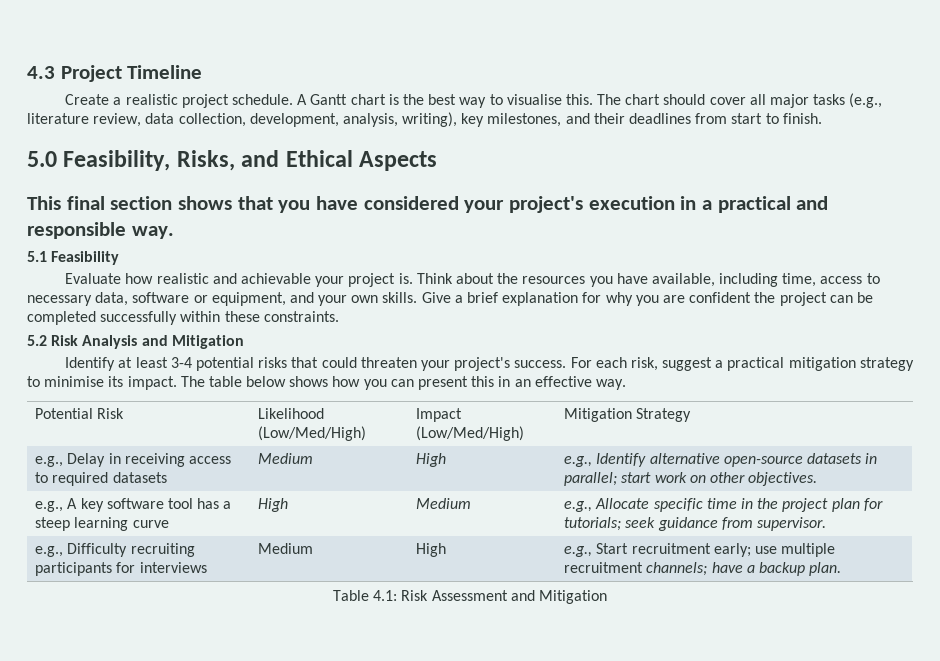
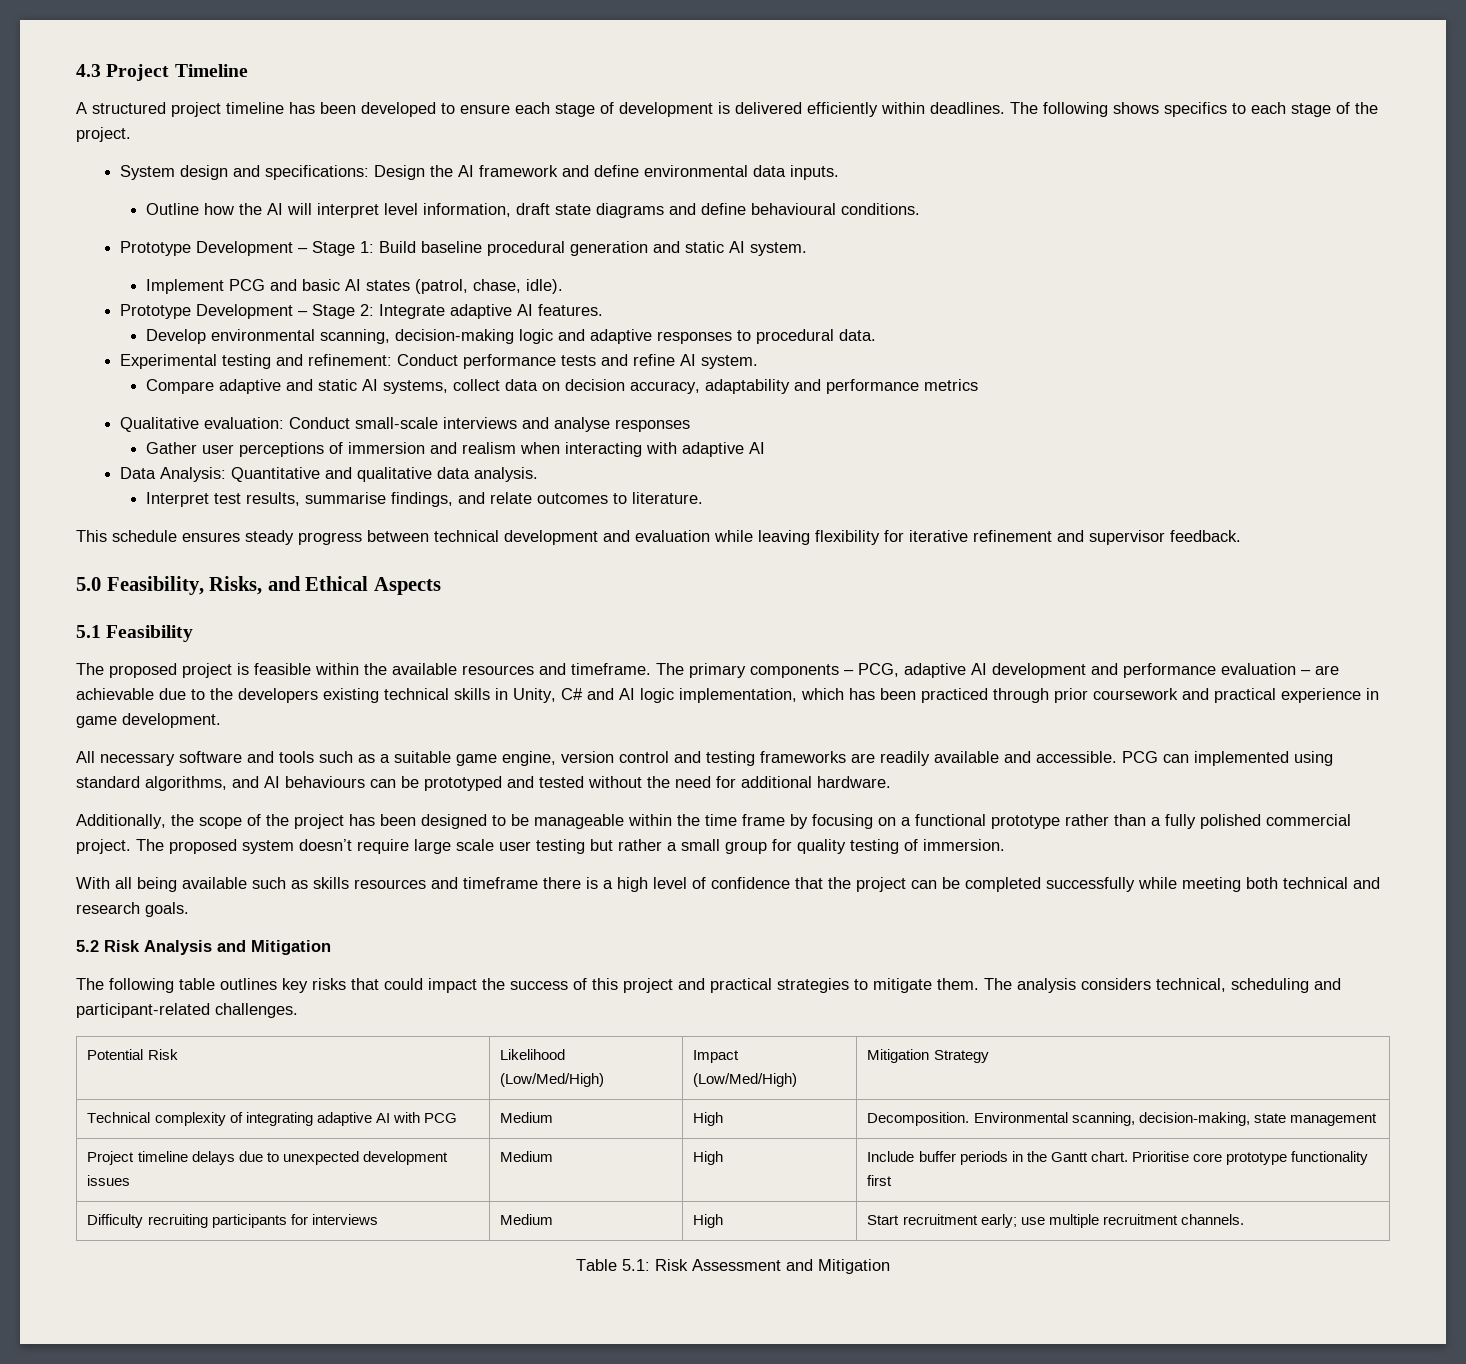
[65,93,883,108] [27,112,822,127] Create a realistic project schedule. A Gantt chart is the best way to visualise this. The chart should cover all major tasks (e.g., literature review, data collection, development, analysis, writing), key milestones, and their deadlines from start to finish. -> [76,102,1378,117] [76,127,131,142] [119,165,839,180] [145,203,920,218] [119,241,807,256] [145,279,563,294] [119,304,603,319] [145,329,876,344] [119,354,758,369] [145,379,978,394] [119,417,690,432] [145,442,765,457] [119,467,538,482] [145,492,703,507] [76,530,1241,545] A structured project timeline has been developed to ensure each stage of development is delivered efficiently within deadlines. The following shows specifics to each stage of the project. // System design and specifications: Design the AI framework and define environmental data inputs. // Outline how the AI will interpret level information, draft state diagrams and define behavioural conditions. // Prototype Development – Stage 1: Build baseline procedural generation and static AI system. // Implement PCG and basic AI states (patrol, chase, idle). // Prototype Development – Stage 2: Integrate adaptive AI features. // Develop environmental scanning, decision-making logic and adaptive responses to procedural data. // Experimental testing and refinement: Conduct performance tests and refine AI system. // Compare adaptive and static AI systems, collect data on decision accuracy, adaptability and performance metrics // Qualitative evaluation: Conduct small-scale interviews and analyse responses // Gather user perceptions of immersion and realism when interacting with adaptive AI // Data Analysis: Quantitative and qualitative data analysis. // Interpret test results, summarise findings, and relate outcomes to literature. // This schedule ensures steady progress between technical development and evaluation while leaving flexibility for iterative refinement and supervisor feedback.
[27,196,829,213] [27,222,174,239] [27,251,120,265] [65,273,880,287] [27,292,752,306] This final section shows that you have considered your project's execution in a practical and responsible way. // 5.1 Feasibility // Evaluate how realistic and achievable your project is. Think about the resources you have available, including time, access to necessary data, software or equipment, and your own skills. Give a brief explanation for why you are confident -> [76,625,194,642] [76,663,1339,678] [76,688,1379,703] [76,713,221,728] [76,751,1333,766] [76,776,891,791] [76,814,1351,829] [76,839,1005,854] [76,877,823,892] 5.1 Feasibility // The proposed project is feasible within the available resources and timeframe. The primary components – PCG, adaptive AI development and performance evaluation – are achievable due to the developers existing technical skills in Unity, C# and AI logic implementation, which has been practiced through prior coursework and practical experience in game development. // All necessary software and tools such as a suitable game engine, version control and testing frameworks are readily available and accessible. PCG can implemented using standard algorithms, and AI behaviours can be prototyped and tested without the need for additional hardware. // Additionally, the scope of the project has been designed to be manageable within the time frame by focusing on a functional prototype rather than a fully polished commercial project. The proposed system doesn’t require large scale user testing but rather a small group for quality testing of immersion. // With all being available such as skills resources and timeframe there is a high level of confidence that
[180,311,339,322] within these constraints. -> [1138,877,1380,892] [76,902,189,917] while meeting both technical and research goals.
[65,357,914,371] [27,376,626,390] Identify at least 3-4 potential risks that could threaten your project's success. For each risk, suggest a practical mitigation strategy to minimise its impact. The table below shows how you can present this in an effective way. -> [76,978,1341,993] [76,1003,298,1018] The following table outlines key risks that could impact the success of this project and practical strategies to mitigate them. The analysis considers technical, scheduling and participant-related challenges.
[35,453,231,467] [35,472,167,486] [258,453,314,464] [416,453,447,467] [564,453,878,467] [564,472,818,486] [35,498,232,512] [35,517,169,531] [258,498,289,512] [416,498,472,509] [564,498,883,512] [564,517,826,531] [35,546,64,557] e.g., Delay in receiving access to required datasets | Medium | High | e.g., Identify alternative open-source datasets in parallel; start work on other objectives. // e.g., A key software tool has a steep learning curve | High | Medium | e.g., Allocate specific time in the project plan for tutorials; seek guidance from supervisor. // e.g., -> [87,1112,457,1126] [500,1112,554,1123] [693,1112,724,1126] [867,1112,1377,1126] [87,1151,448,1165] [87,1175,131,1186] [500,1151,554,1162] [693,1151,724,1165] [867,1151,1368,1165] [867,1175,893,1186] Technical complexity of integrating adaptive AI with PCG | Medium | High | Decomposition. Environmental scanning, decision-making, state management // Project timeline delays due to unexpected development issues | Medium | High | Include buffer periods in the Gantt chart. Prioritise core prototype functionality first //
[564,546,593,557] e.g., -> (724, 1221) none
[646,562,842,576] channels; have a backup plan. -> [1180,1214,1244,1225] channels.
[373,590,398,601] 4.1: -> [622,1259,650,1271] 5.1:

